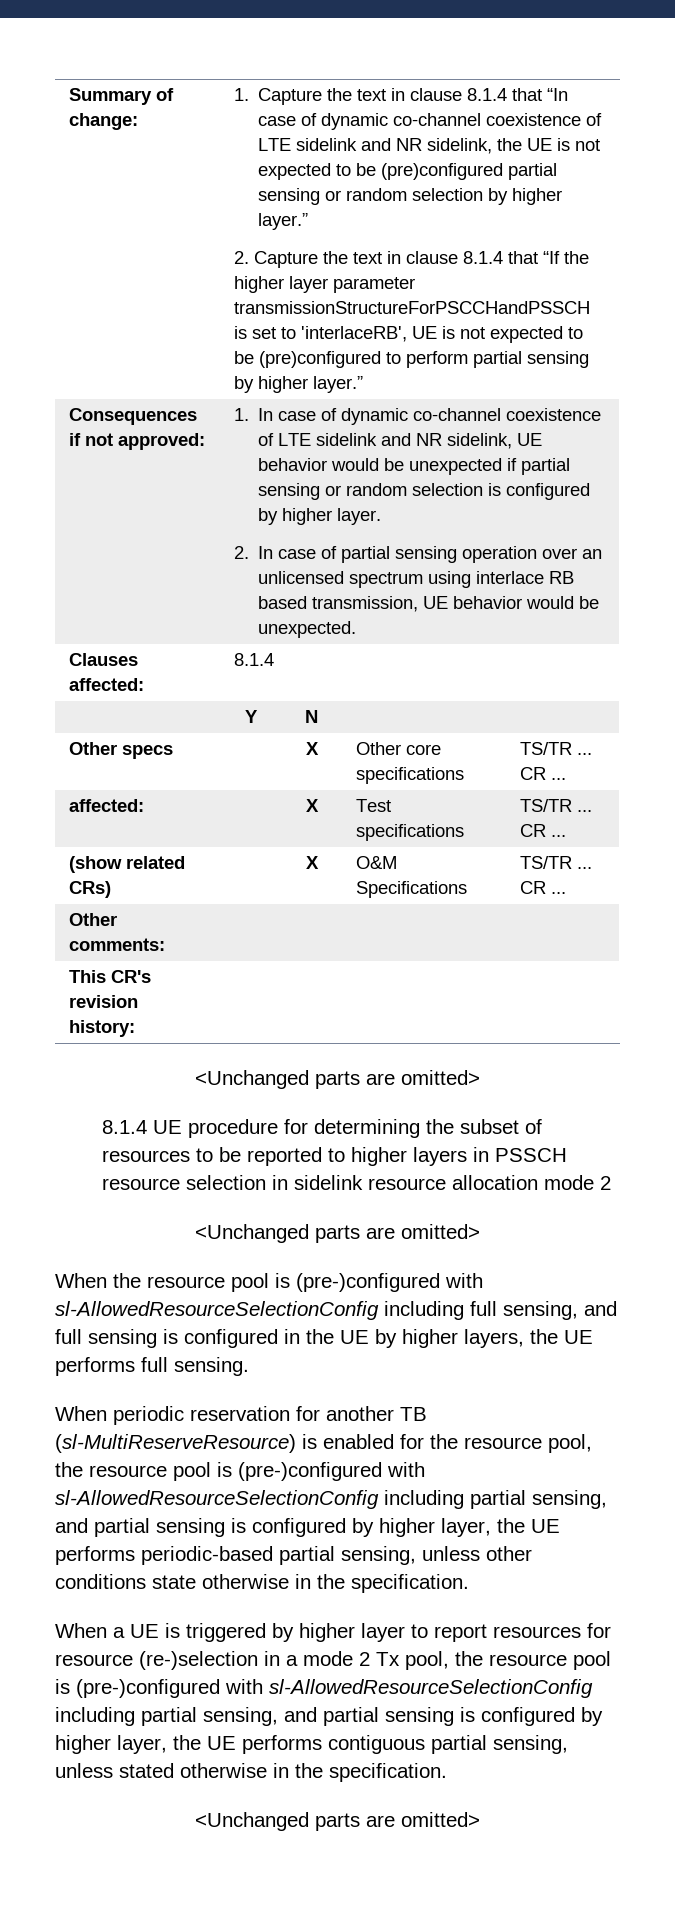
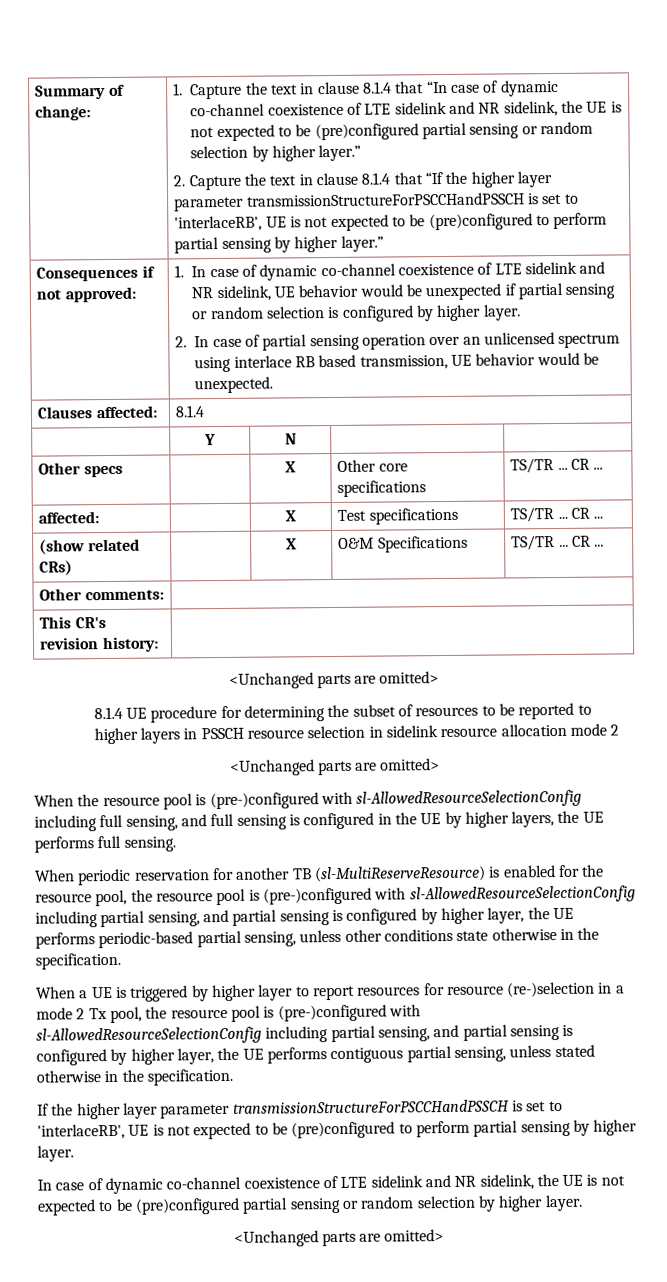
(447, 1772) none -> [37,1099,563,1120] [37,1119,638,1140] [37,1145,74,1162] [37,1174,625,1195] [37,1194,583,1216] // If the higher layer parameter transmissionStructureForPSCCHandPSSCH is set to 'interlaceRB', UE is not expected to be (pre)configured to perform partial sensing by higher layer. // In case of dynamic co-channel coexistence of LTE sidelink and NR sidelink, the UE is not expected to be (pre)configured partial sensing or random selection by higher layer.

